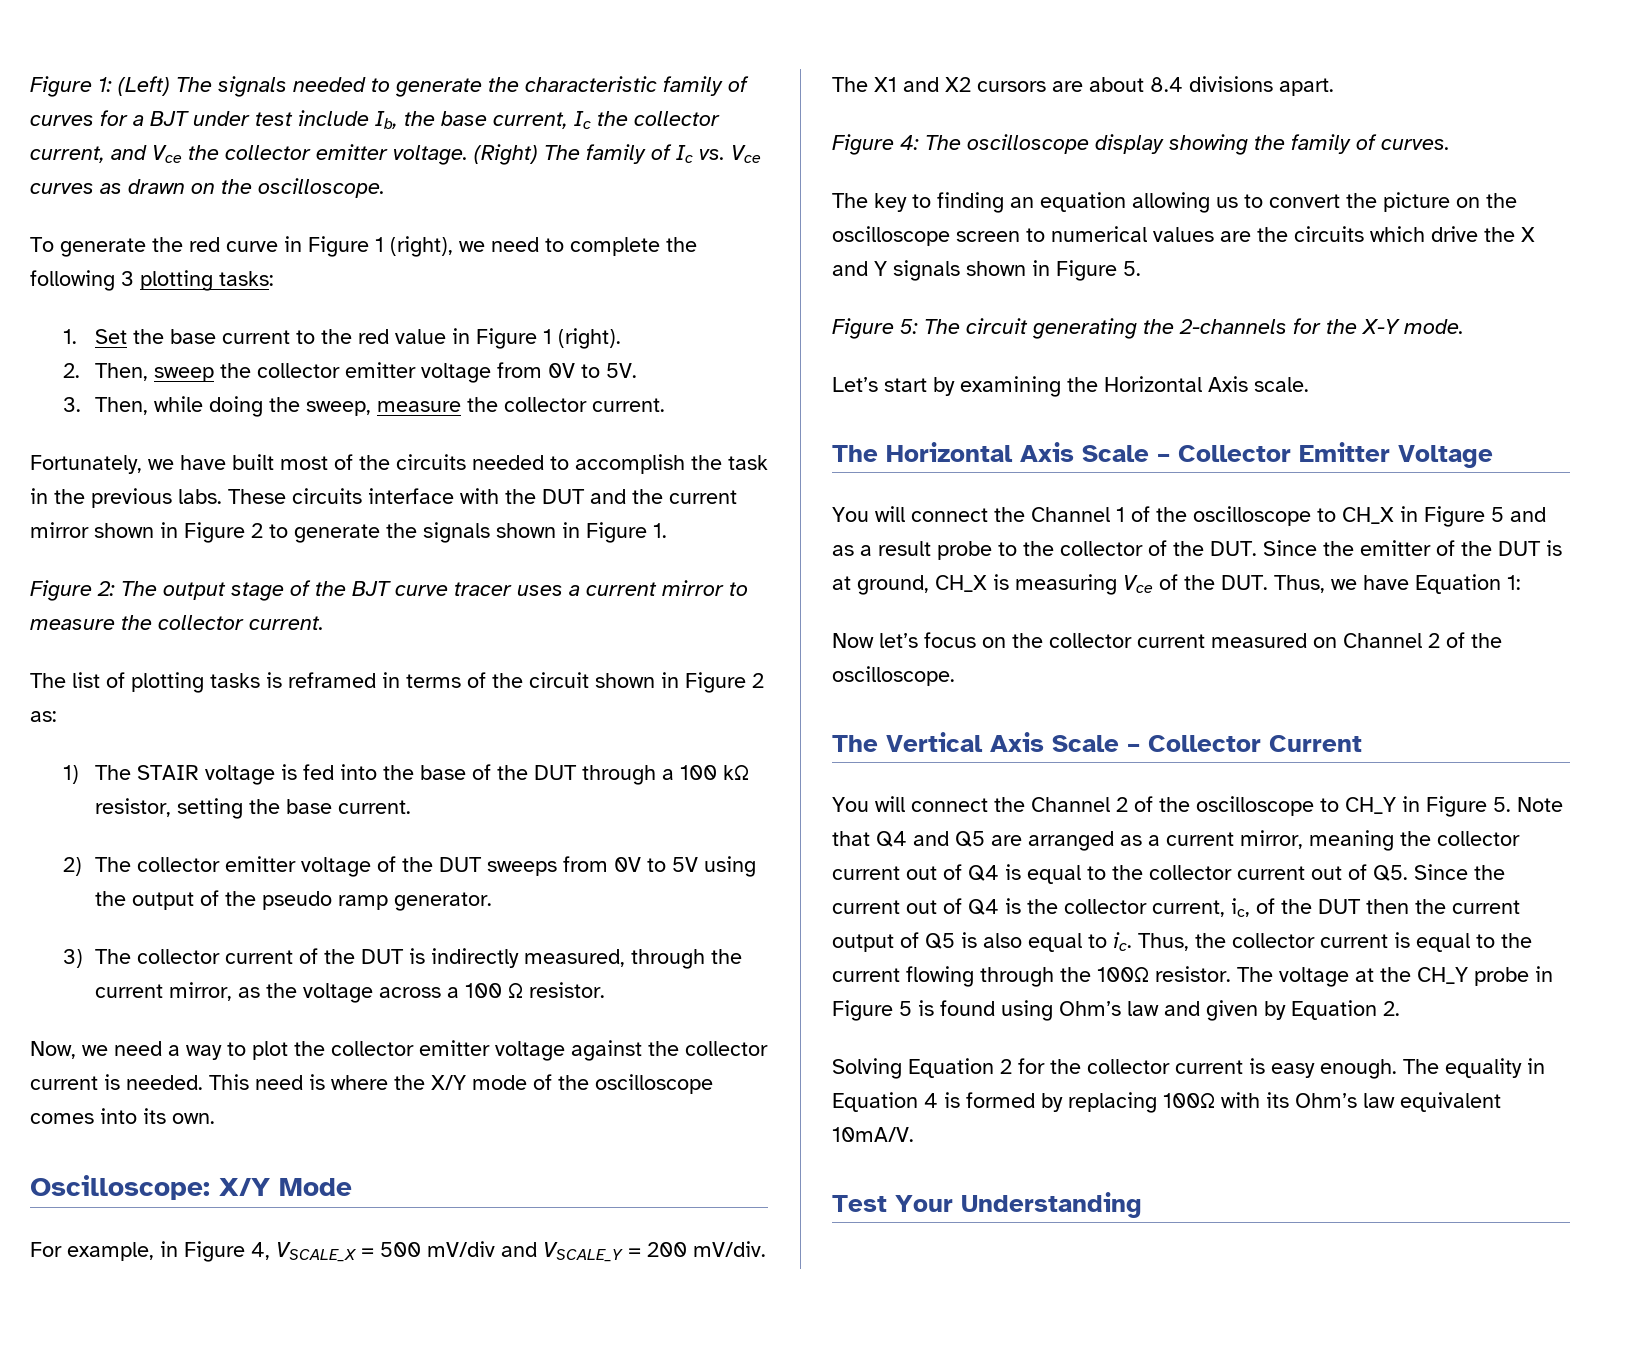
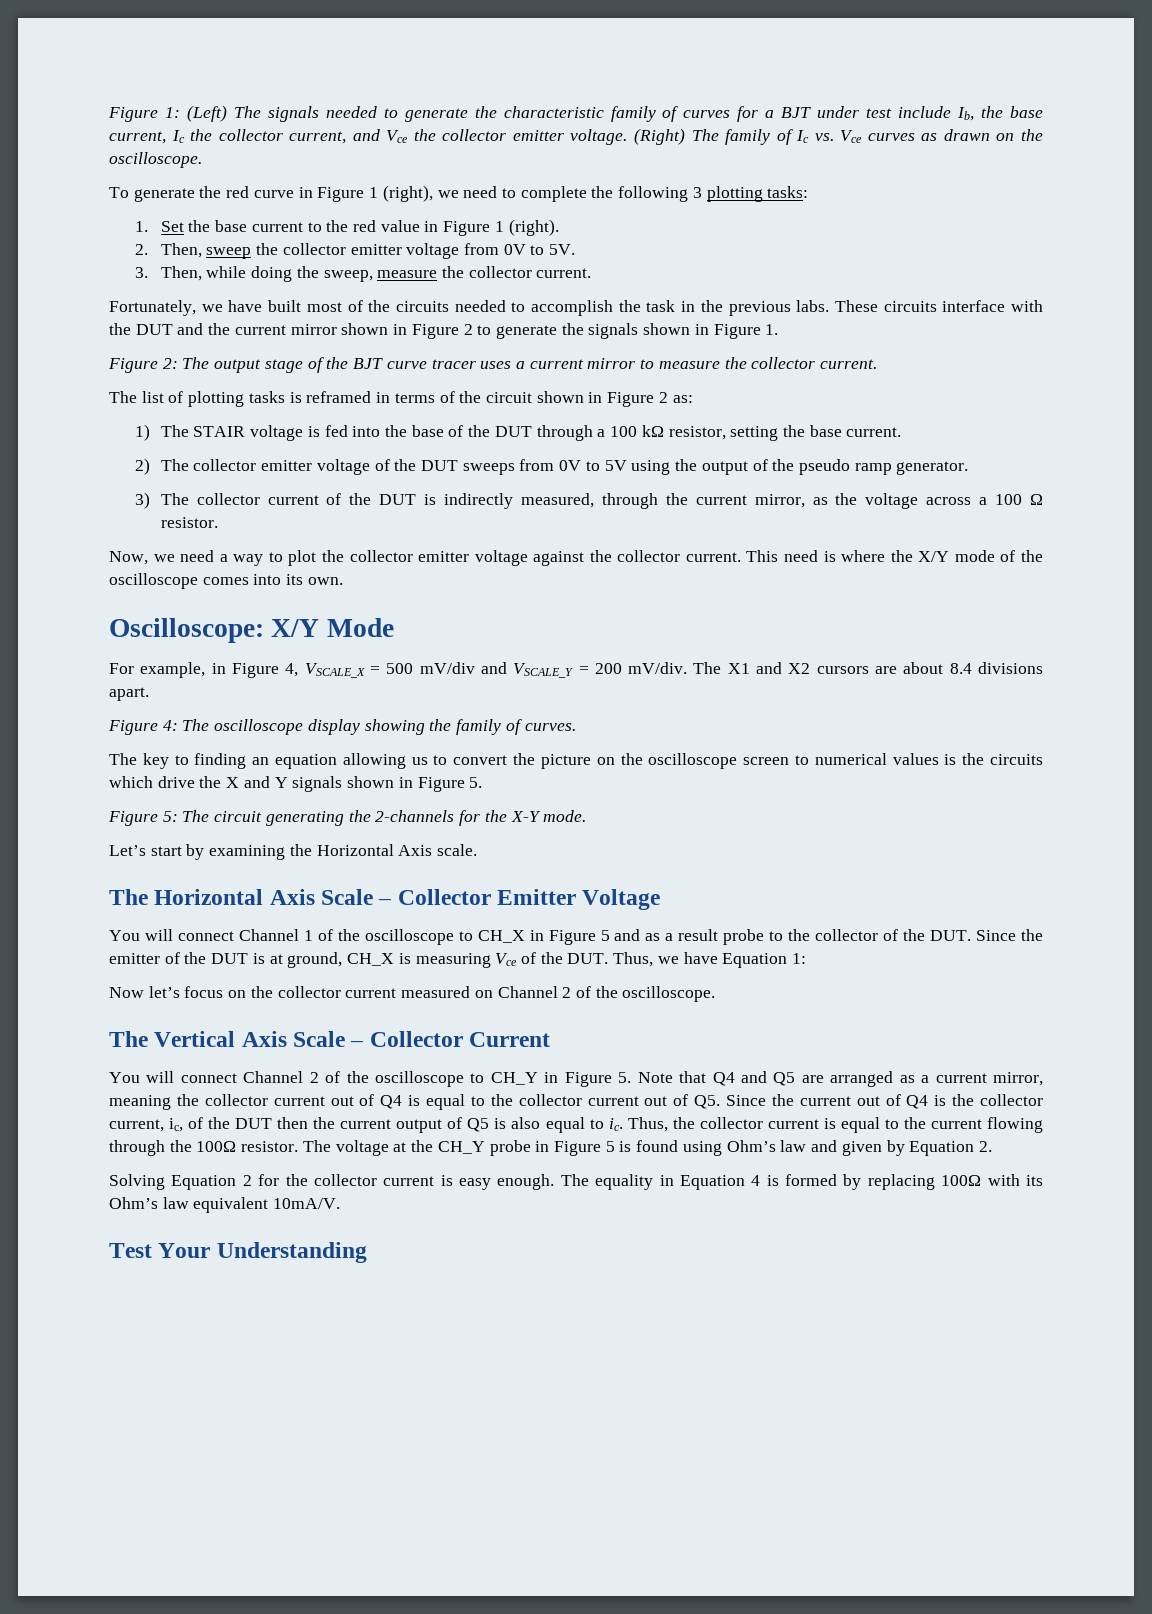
[30,1074,203,1090] current is needed. -> [685,552,741,562] current.
[1220,231,1251,242] are -> [944,754,957,765] is
[994,507,1025,522] the -> (234, 936) none
[994,797,1025,812] the -> (237, 1078) none

